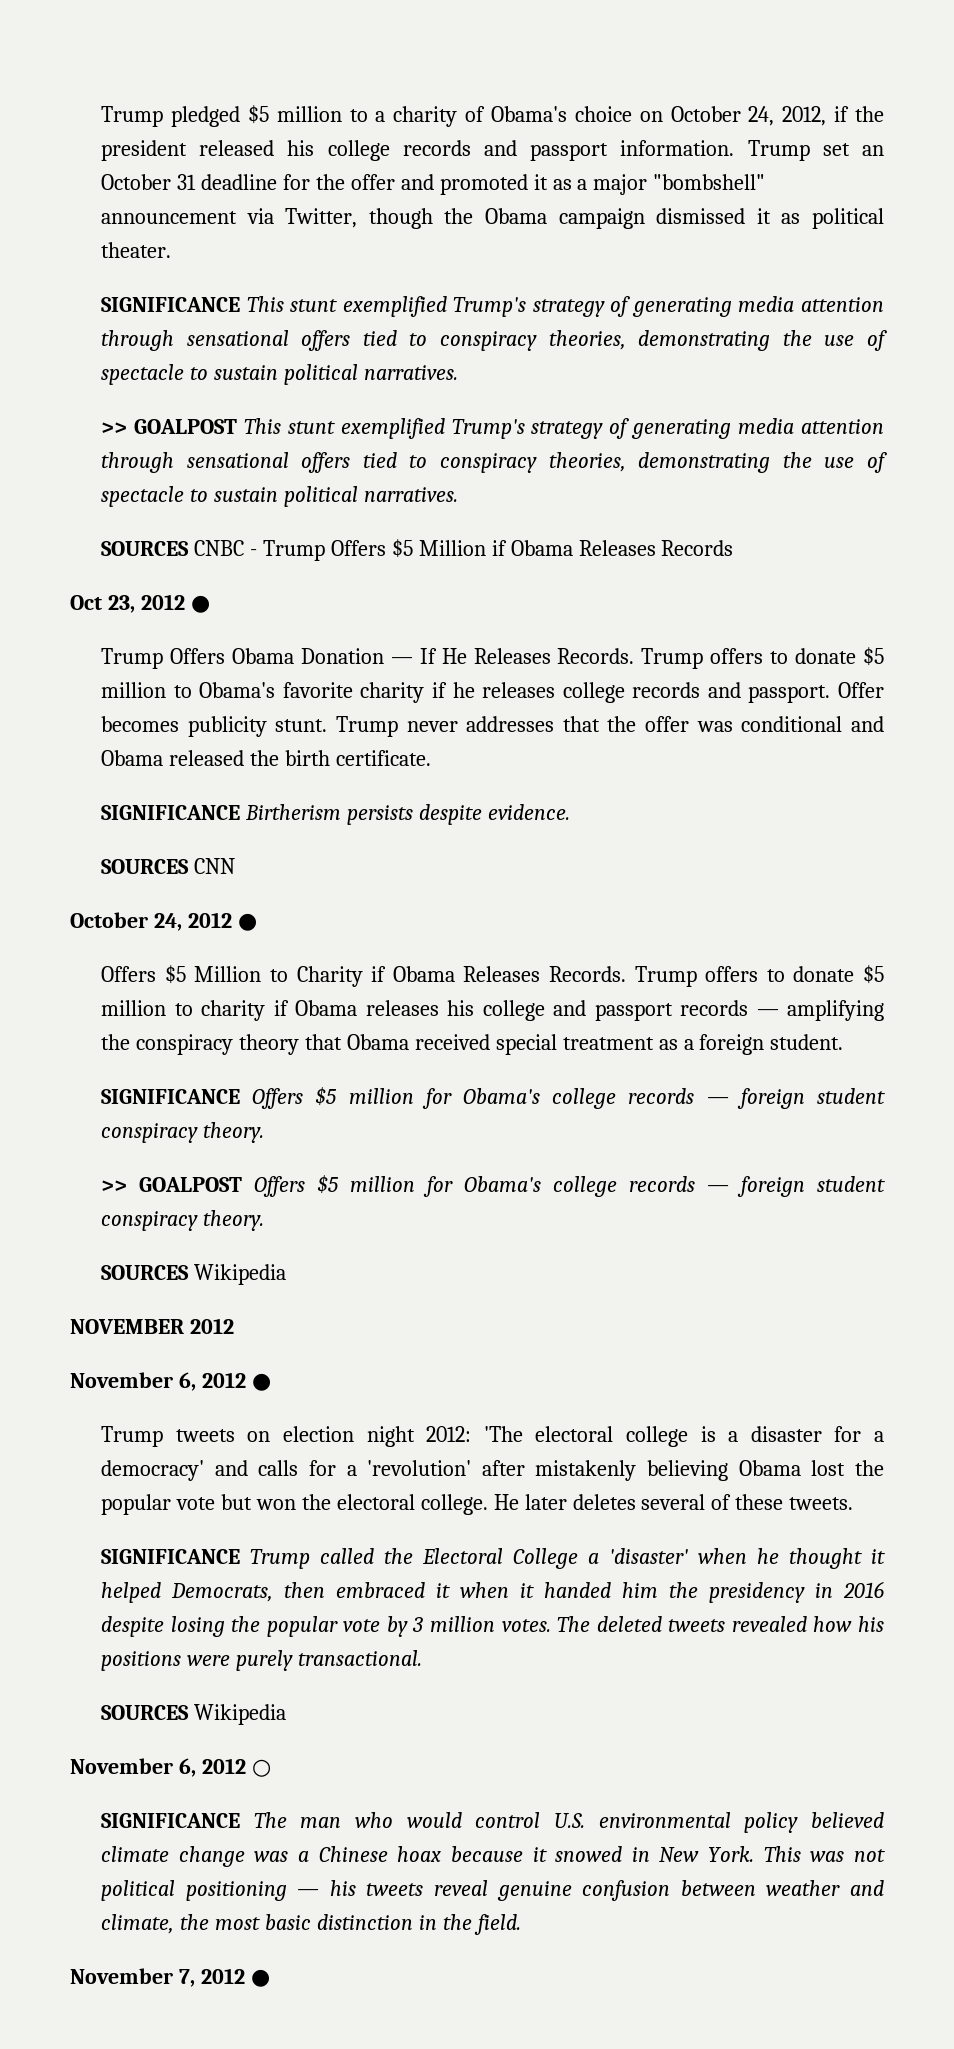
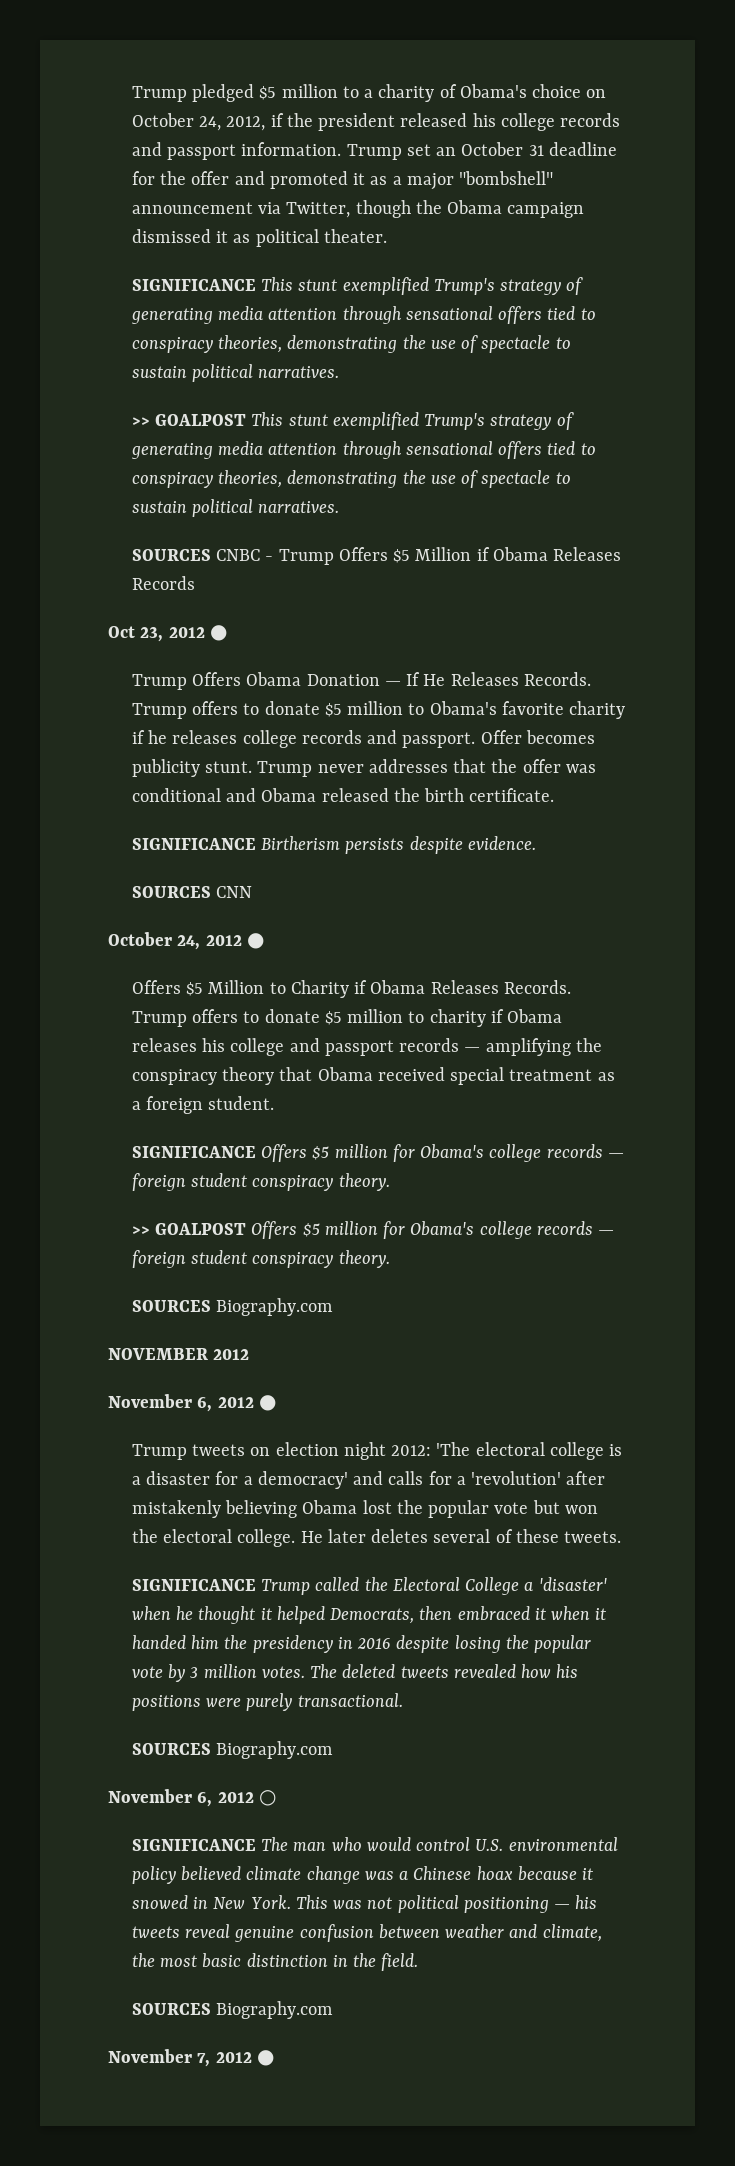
[194,1264,287,1285] Wikipedia -> [215,1298,333,1316] Biography.com
[194,1704,287,1725] Wikipedia -> [215,1741,333,1759] Biography.com
(521, 1924) none -> [131,2001,333,2019] // SOURCES Biography.com

